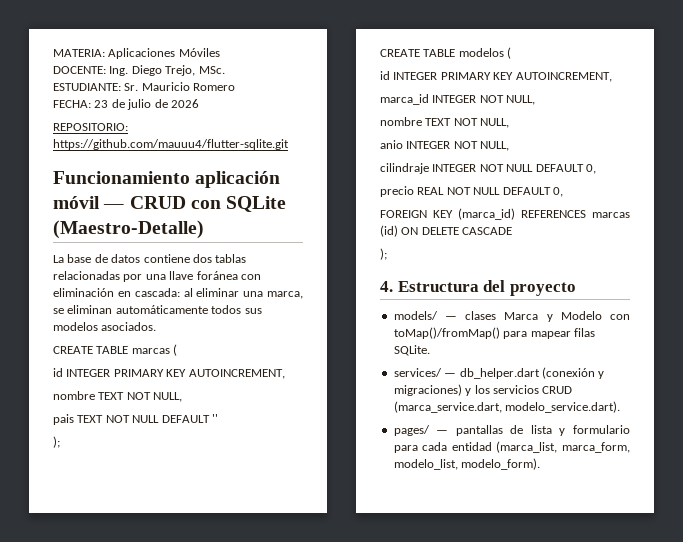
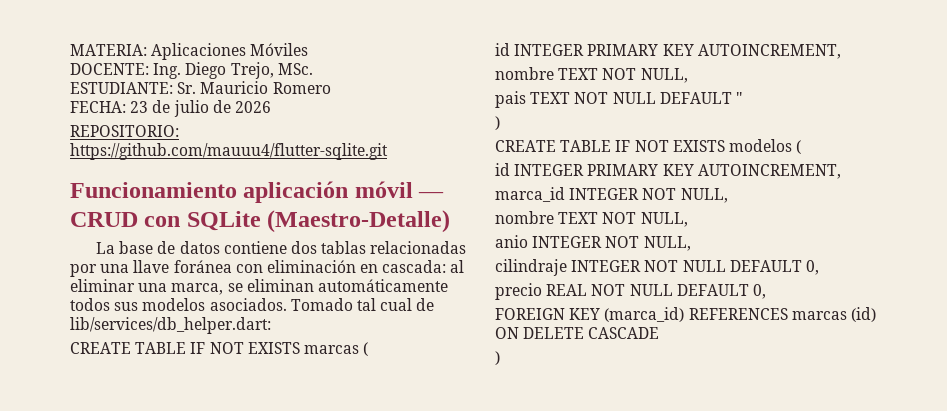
[53,346,129,354] // CREATE TABLE -> [290,298,435,311] [70,317,271,334] [70,342,300,354] Tomado tal cual de lib/services/db_helper.dart: // CREATE TABLE IF NOT EXISTS
[53,436,60,448] [380,49,456,57] ); // CREATE TABLE -> [495,116,500,130] [495,140,725,152] ) // CREATE TABLE IF NOT EXISTS
[380,248,387,260] [380,280,576,296] [393,311,630,322] [393,327,595,339] [393,345,430,356] [393,367,605,379] [393,384,573,396] [393,401,621,413] [393,425,630,436] [393,441,630,453] [393,458,541,470] ); // 4. Estructura del proyecto // models/ — clases Marca y Modelo con toMap()/fromMap() para mapear filas SQLite. // services/ — db_helper.dart (conexión y migraciones) y los servicios CRUD (marca_service.dart, modelo_service.dart). // pages/ — pantallas de lista y formulario para cada entidad (marca_list, marca_form, modelo_list, modelo_form). -> [495,351,500,365] )

